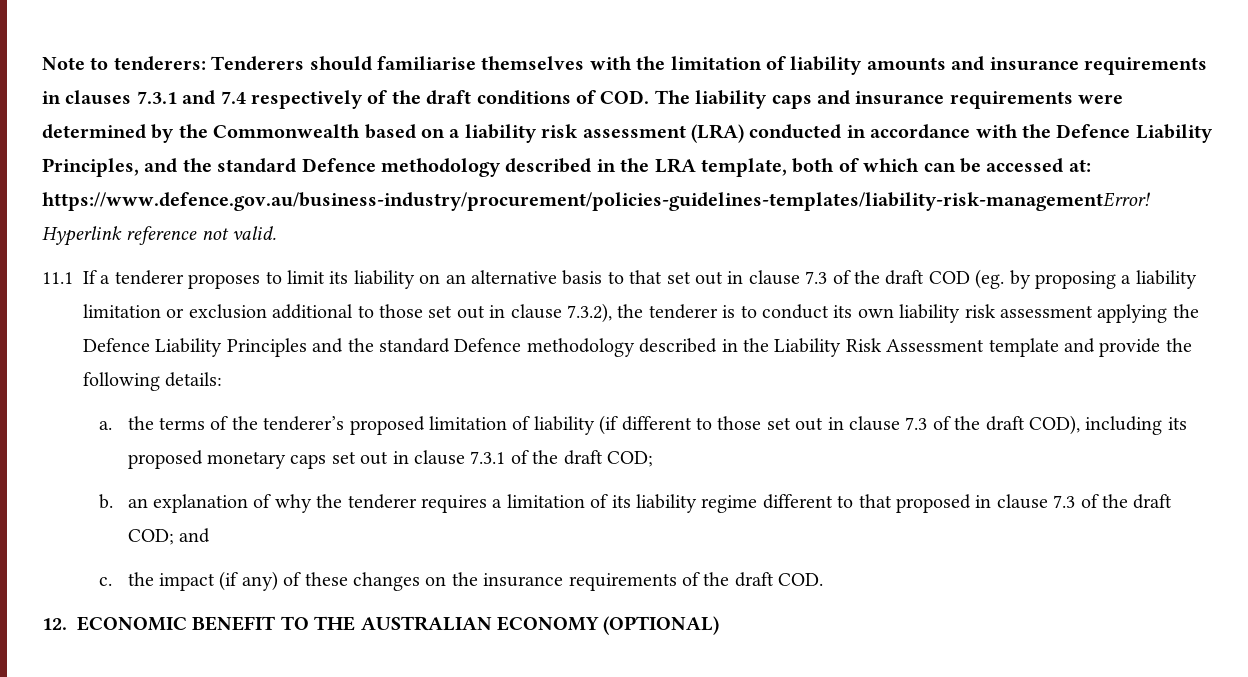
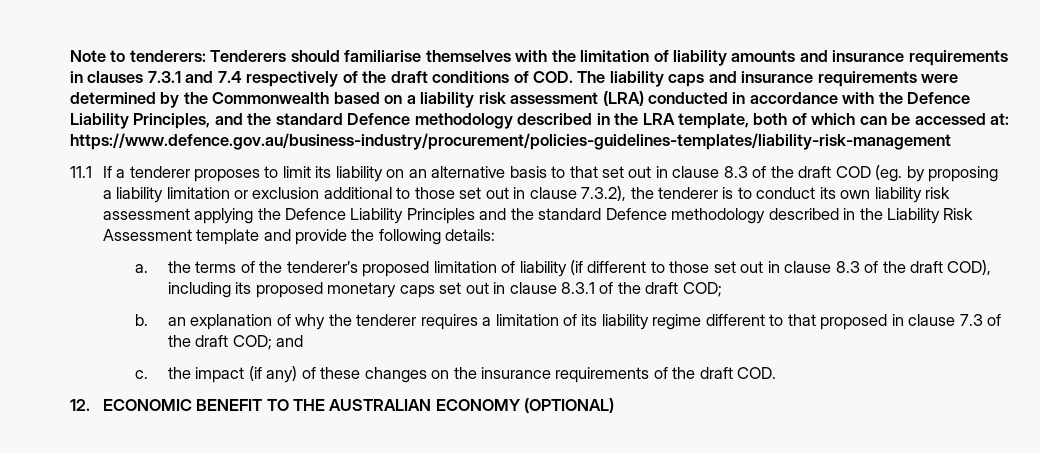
[42,192,1150,211] [42,226,277,246] https://www.defence.gov.au/business-industry/procurement/policies-guidelines-templates/liability-risk-managementError! Hyperlink reference not valid. -> [70,133,951,150] https://www.defence.gov.au/business-industry/procurement/policies-guidelines-templates/liability-risk-management
[805,271,828,284] 7.3 -> [723,166,748,178] 8.3
[905,417,928,430] 7.3 -> [835,261,860,273] 8.3
[470,451,506,464] 7.3.1 -> [560,282,595,294] 8.3.1

